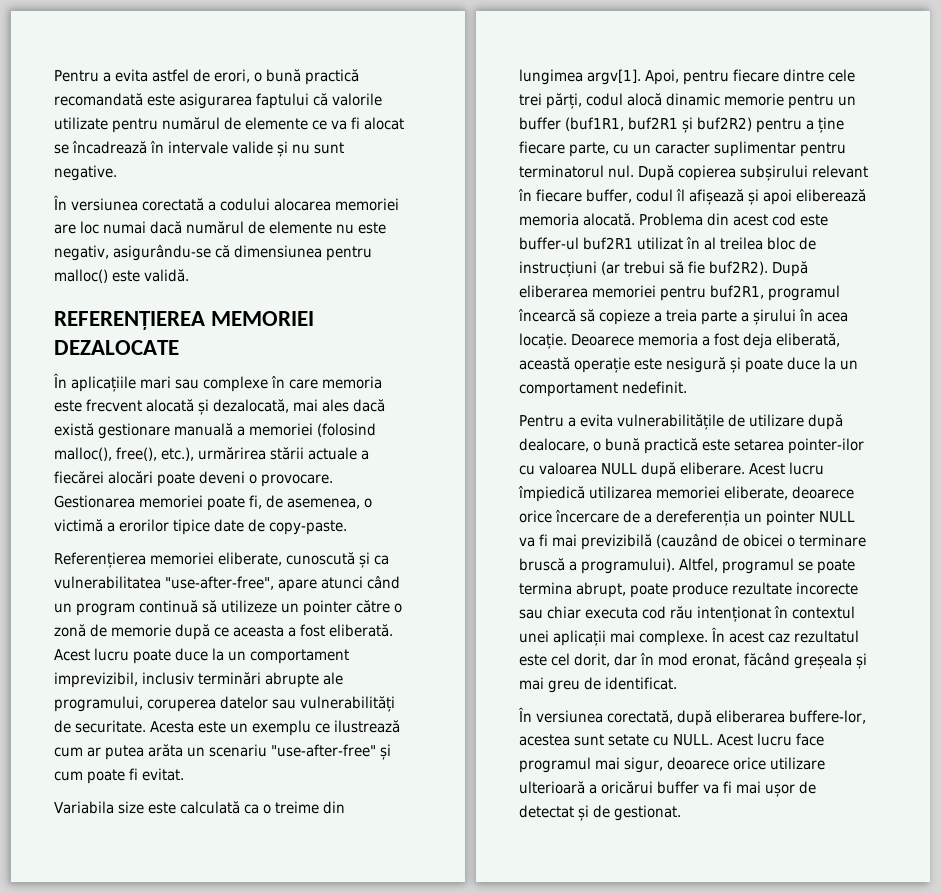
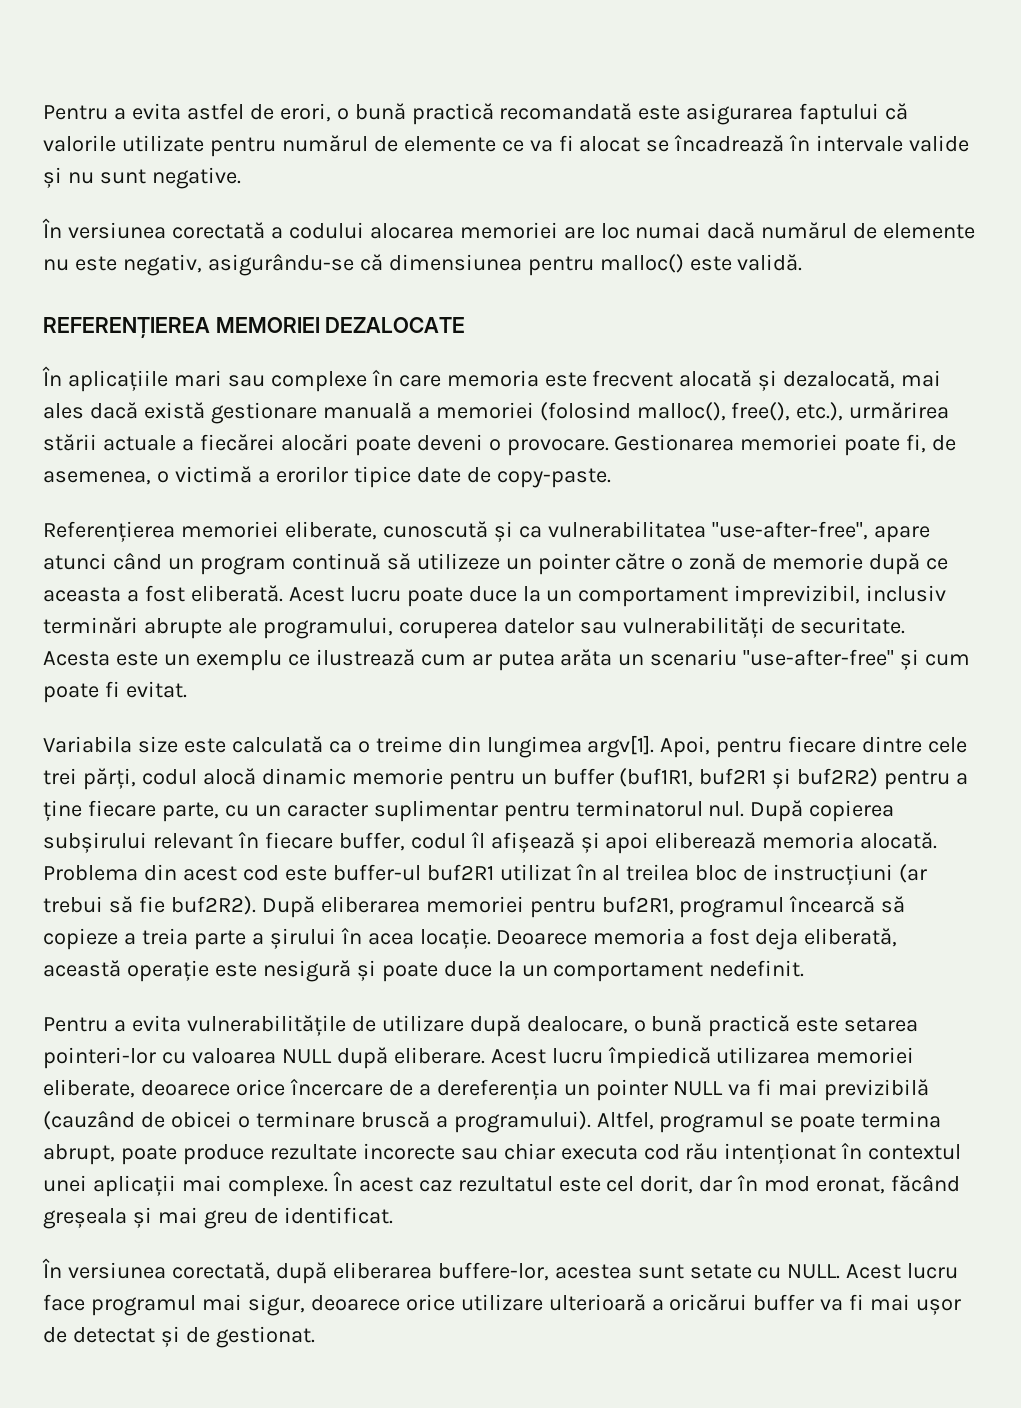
[788,438,865,454] pointer-ilor -> [43,1047,156,1069] pointeri-lor

